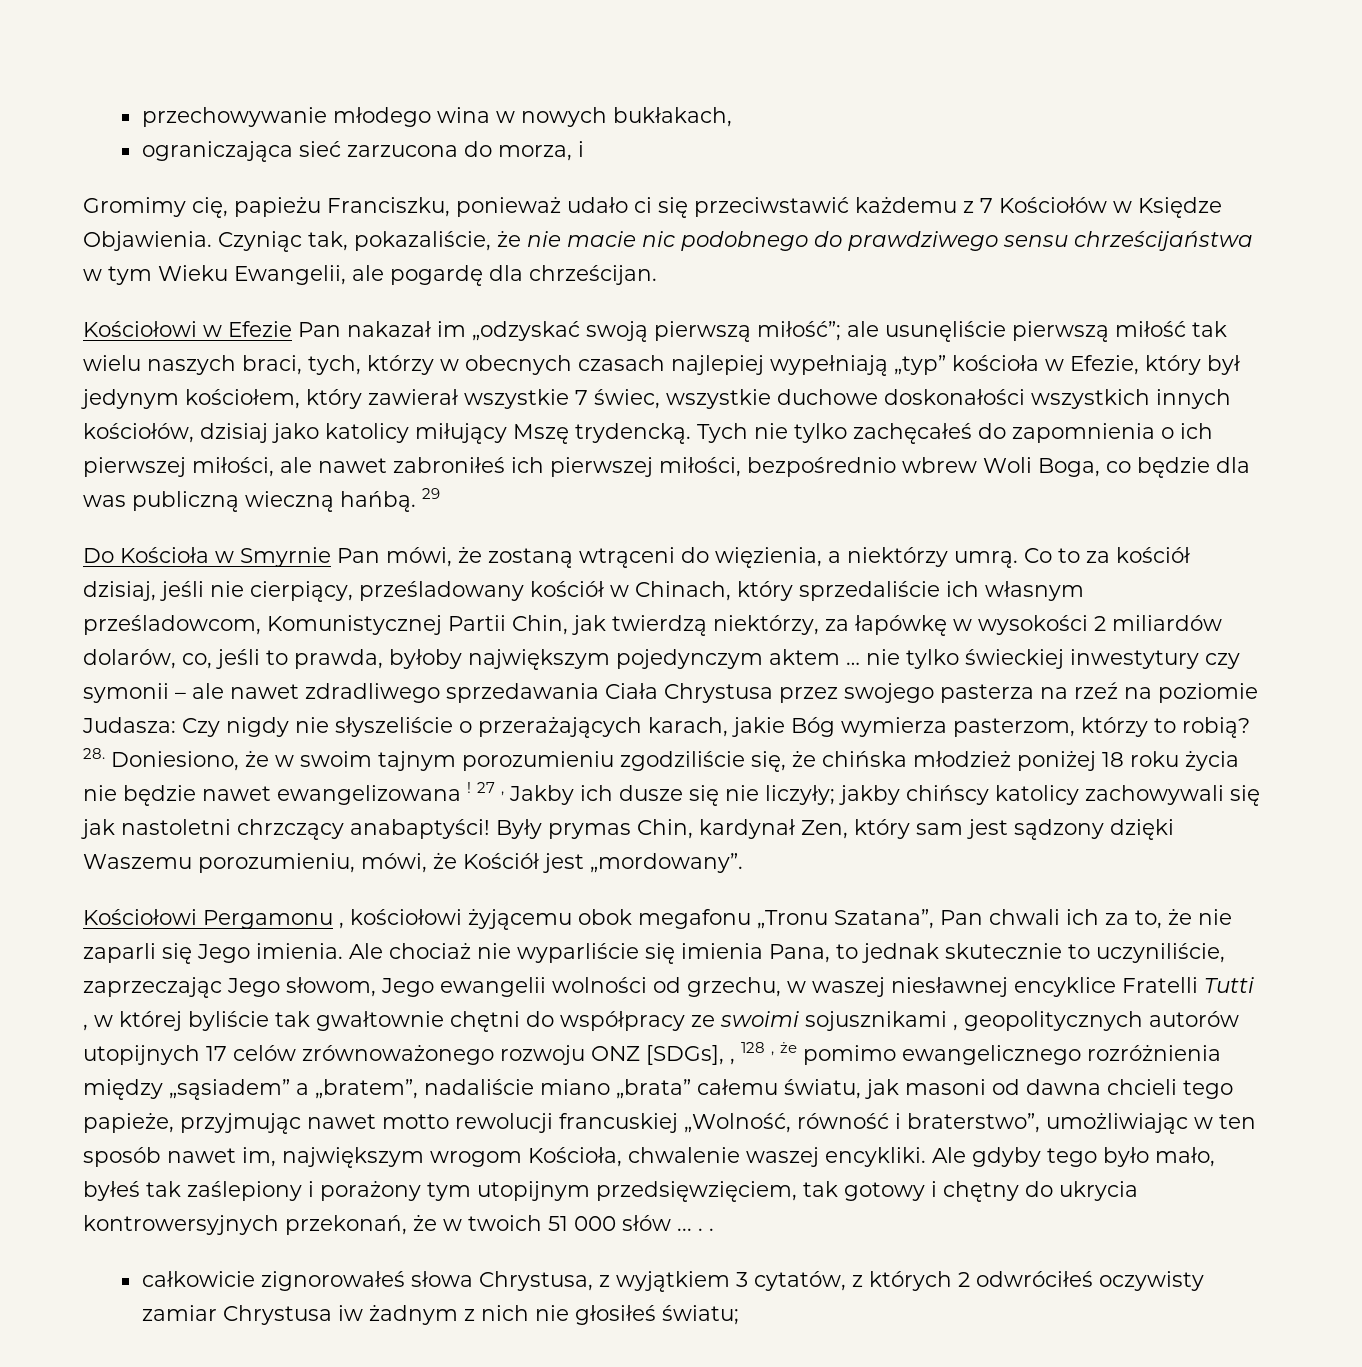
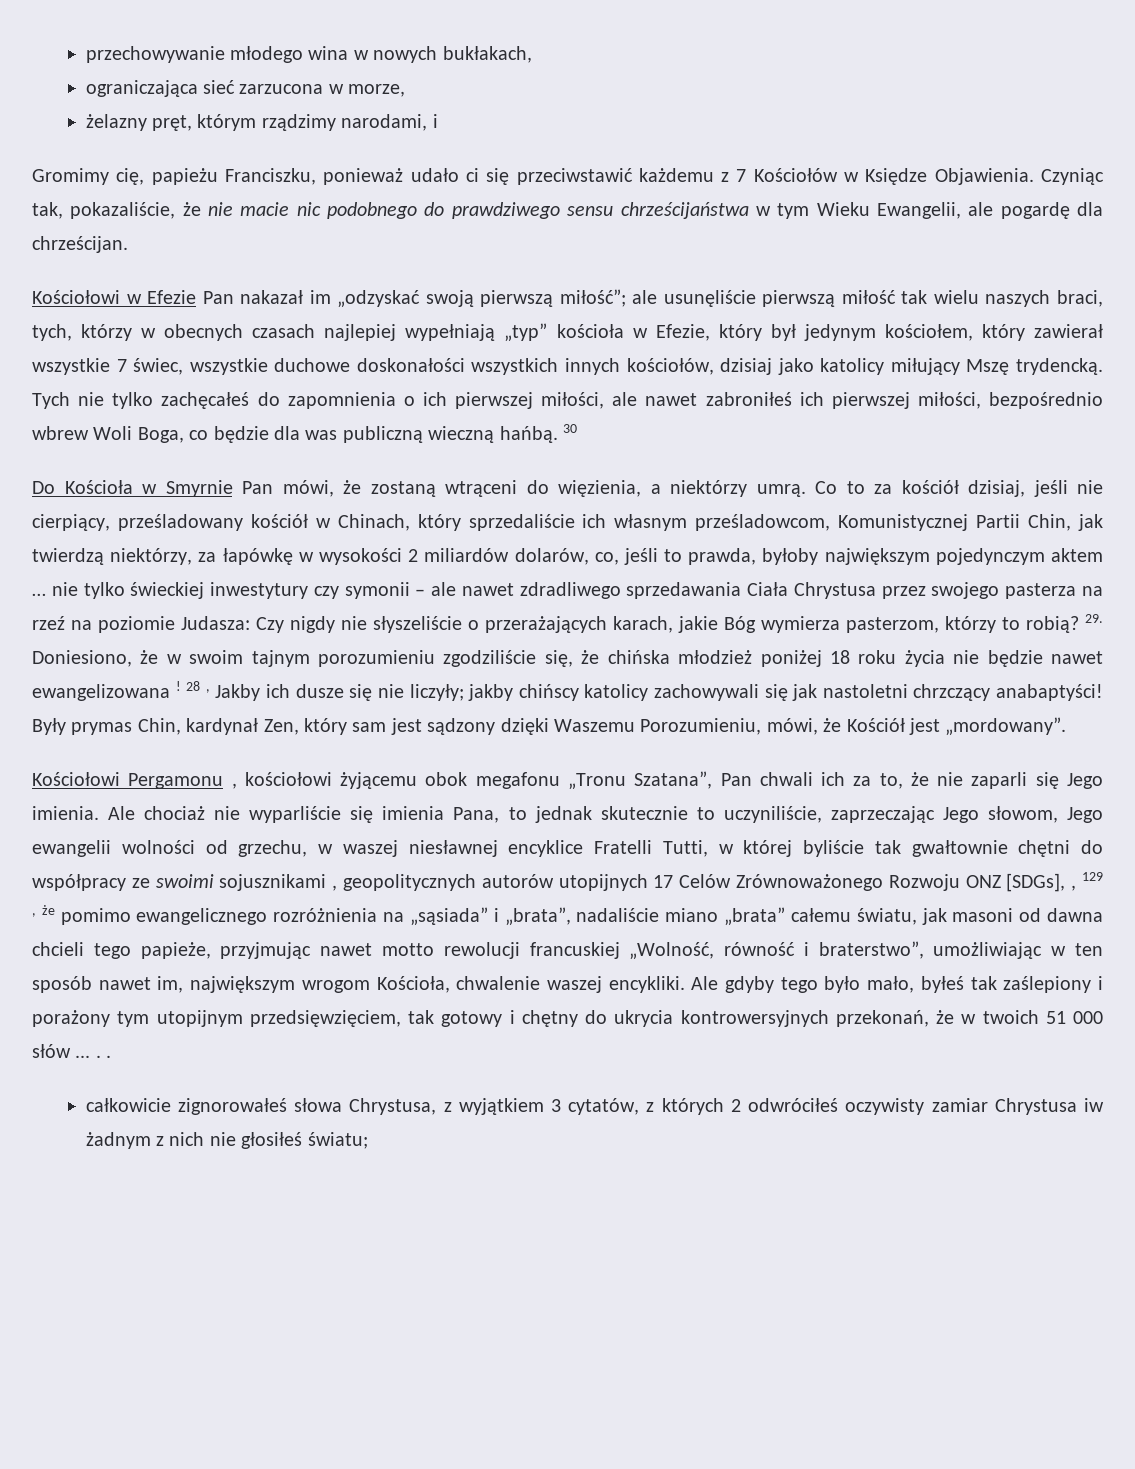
[463,141,572,161] do morza, -> [328,84,406,97] [85,114,428,131] w morze, // żelazny pręt, którym rządzimy narodami,
[422,488,440,499] 29 -> [562,424,577,433] 30
[83,748,105,759] 28. -> [1085,614,1103,623] 29.
[477,782,495,793] 27 -> [186,681,201,691] 28
[198,853,355,873] porozumieniu, -> [640,718,762,735] Porozumieniu,
[1204,977,1254,993] [83,1024,88,1031] Tutti , -> [662,840,708,857] Tutti,
[233,1044,585,1065] celów zrównoważonego rozwoju -> [679,874,960,891] Celów Zrównoważonego Rozwoju
[741,1042,765,1053] 128 -> [1081,872,1103,881] 129
[83,1079,418,1100] między „sąsiadem” a „bratem”, -> [383,907,571,926] na „sąsiada” i „brata”,

